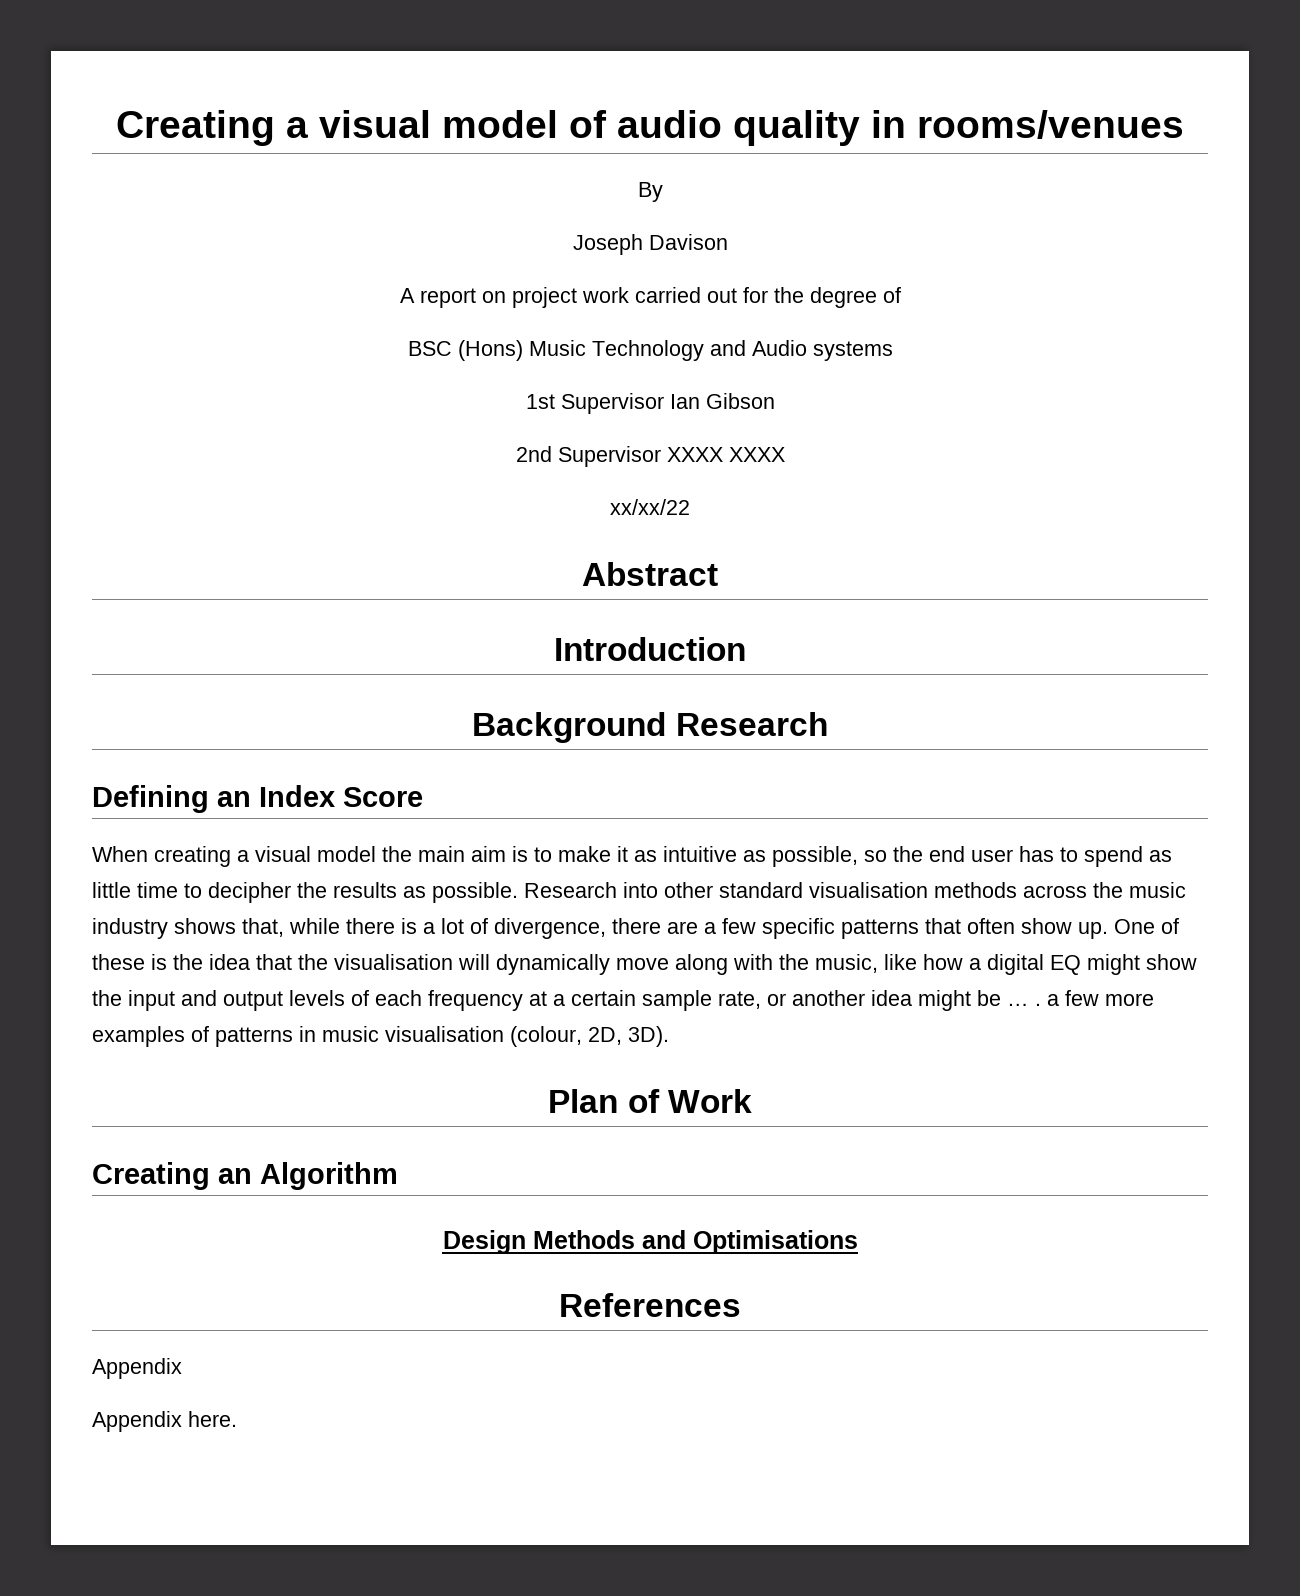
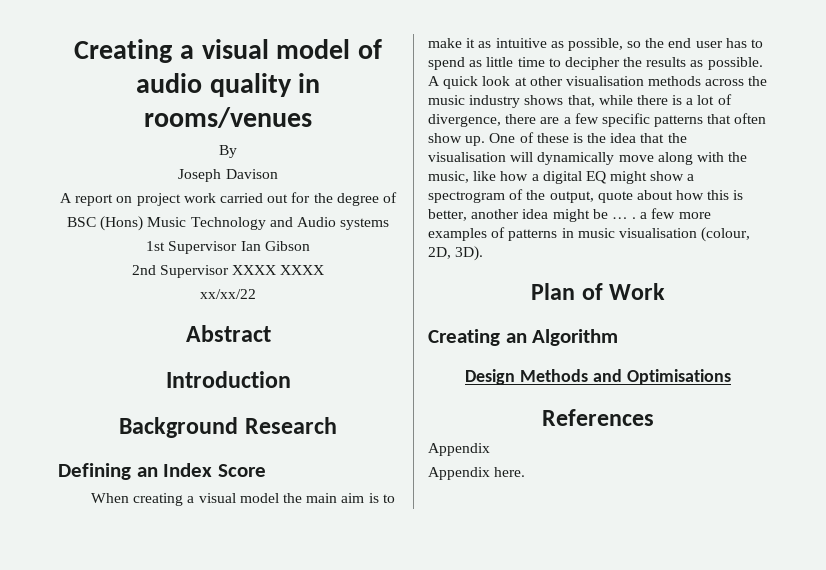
[524,882,803,898] Research into other standard -> [428,76,563,89] A quick look at other
[92,990,786,1011] the input and output levels of each frequency at a certain sample rate, or -> [687,174,695,181] [428,189,744,203] [428,209,467,221] a spectrogram of the output, quote about how this is better,

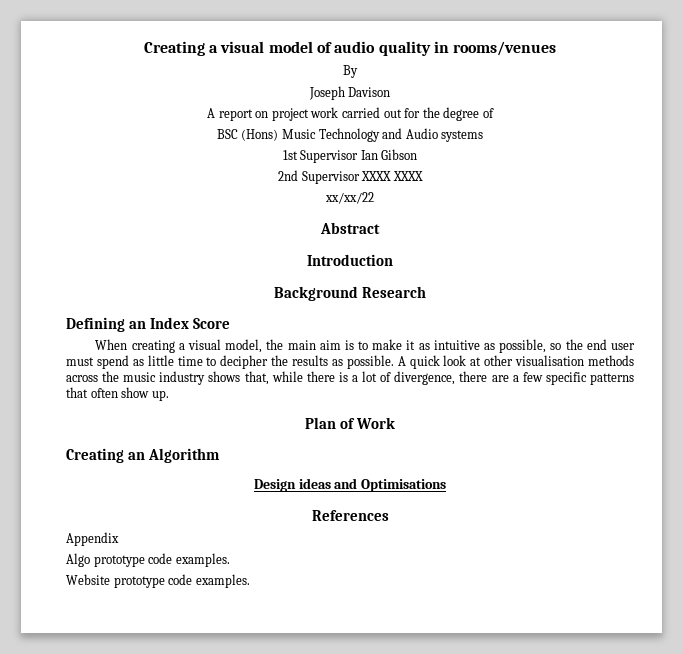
[239,493,279,503] model -> [225,339,263,353] model,
[725,38,764,48] has to -> [66,357,94,366] must
[489,132,687,143] [428,152,748,165] [428,171,695,184] [428,189,744,203] [428,208,711,222] [428,227,751,242] [428,246,484,261] One of these is the idea that the visualisation will dynamically move along with the music, like how a digital EQ might show a spectrogram of the output, quote about how this is better, another idea might be … . a few more examples of patterns in music visualisation (colour, 2D, 3D). -> (169, 395) none
[520,369,589,382] Methods -> [298,478,331,489] ideas
[428,467,526,480] Appendix here. -> [66,553,230,567] [66,574,250,588] Algo prototype code examples. // Website prototype code examples.

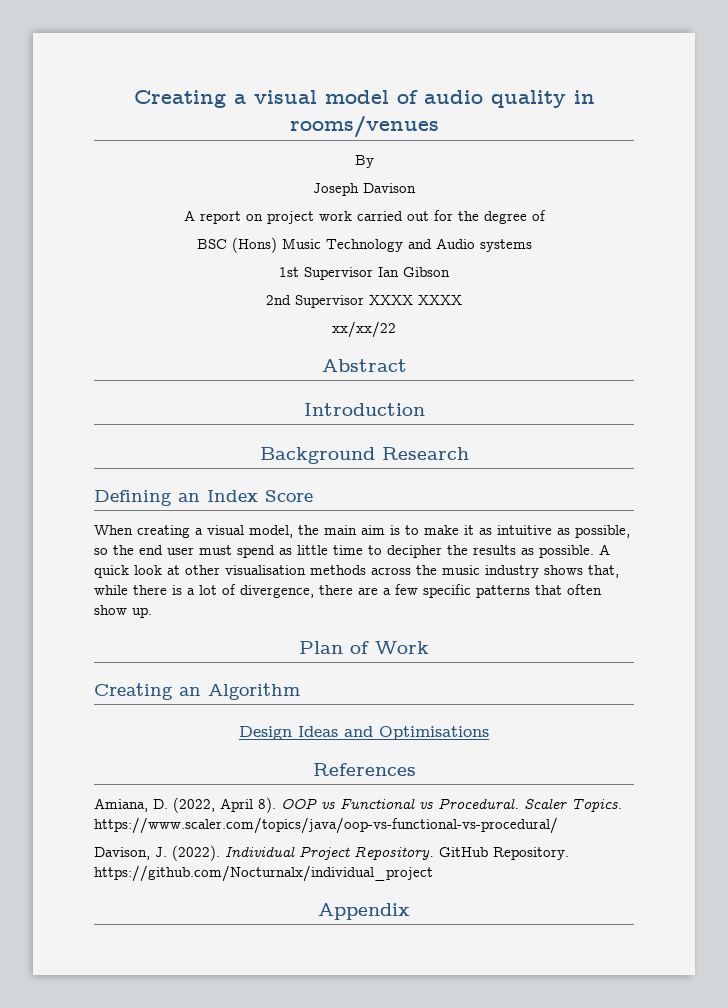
[298,478,331,489] ideas -> [298,726,338,737] Ideas
[66,532,119,546] [66,553,230,567] [66,574,250,588] Appendix // Algo prototype code examples. // Website prototype code examples. -> [94,797,622,813] [94,817,558,834] [94,845,569,861] [94,865,433,882] [318,903,410,920] Amiana, D. (2022, April 8). OOP vs Functional vs Procedural. Scaler Topics. https://www.scaler.com/topics/java/oop-vs-functional-vs-procedural/ // Davison, J. (2022). Individual Project Repository. GitHub Repository. https://github.com/Nocturnalx/individual_project // Appendix

